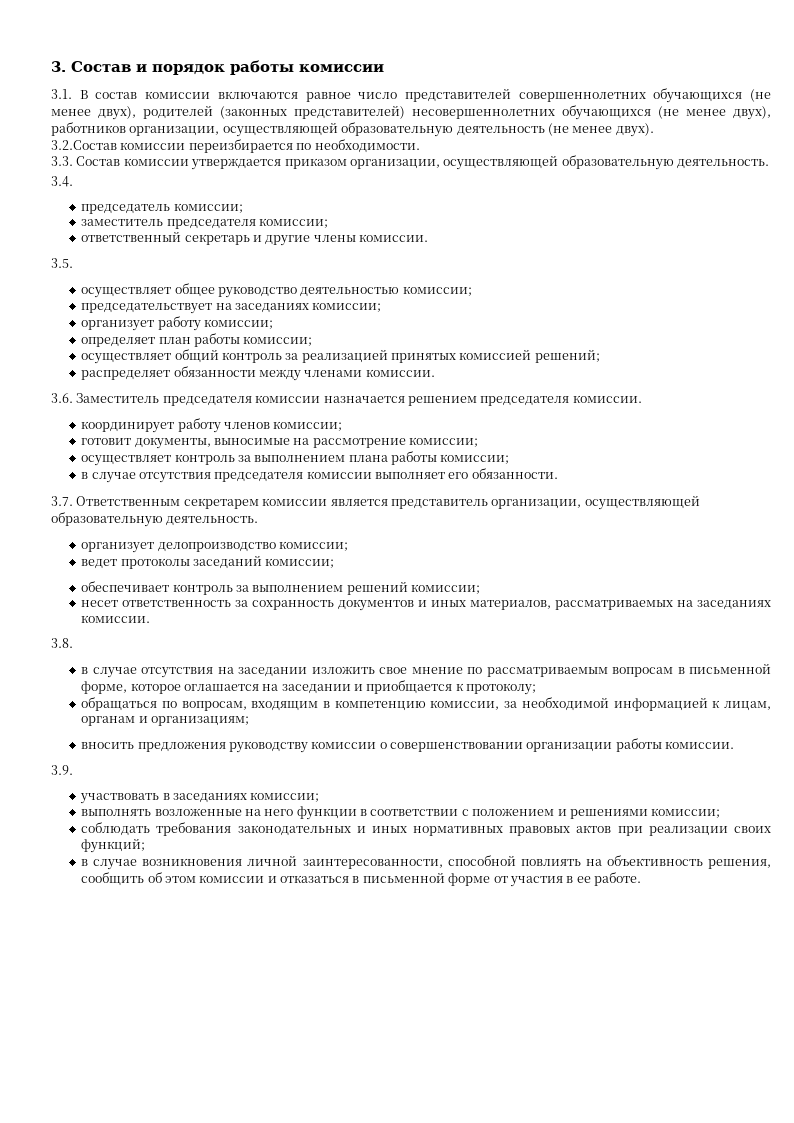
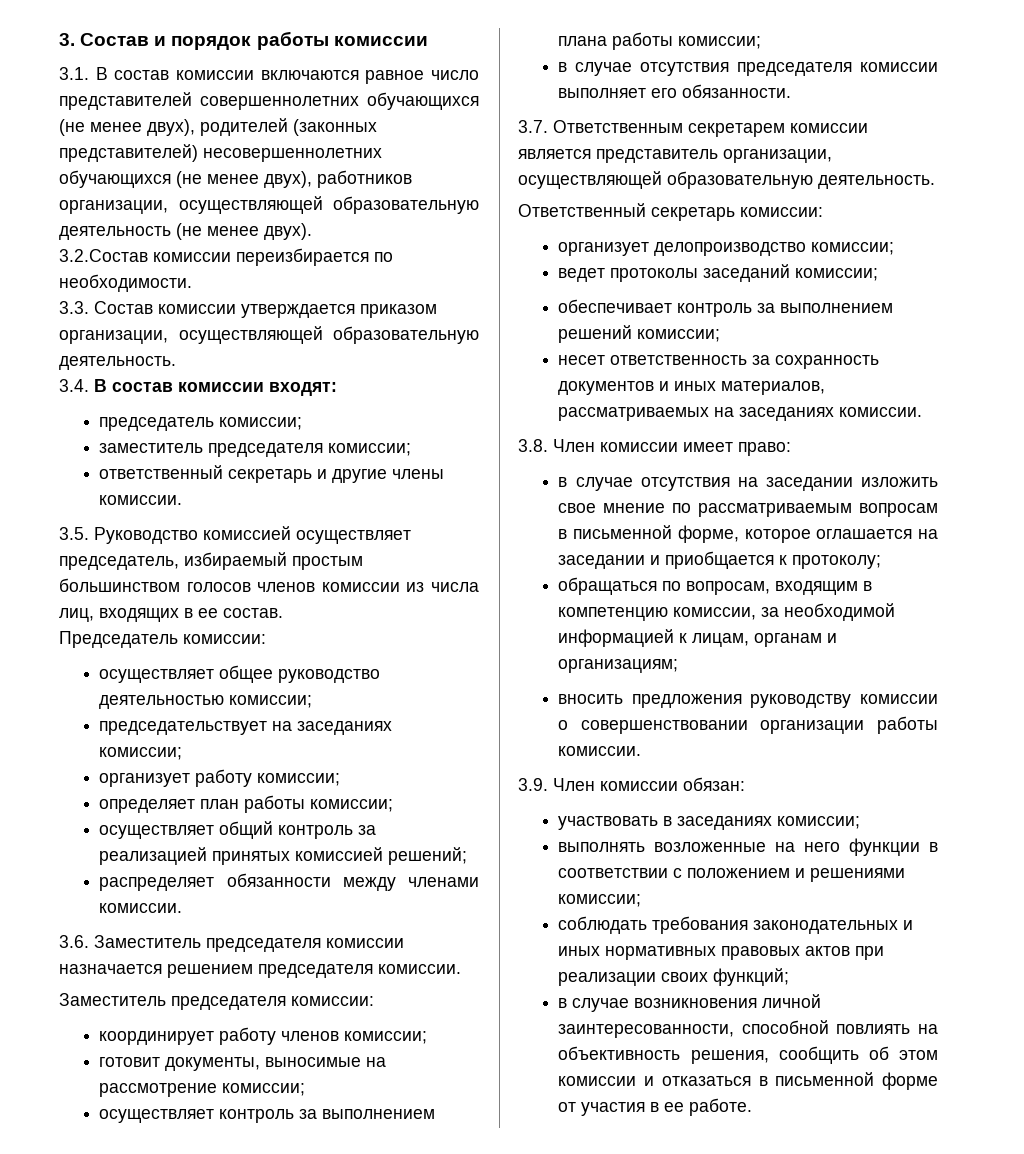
(73, 181) none -> [94,379,337,396] В состав комиссии входят:
(73, 263) none -> [94,526,411,544] [59,552,363,570] [59,578,480,592] [59,608,283,622] [59,631,266,648] Руководство комиссией осуществляет председатель, избираемый простым большинством голосов членов комиссии из числа лиц, входящих в ее состав. // Председатель комиссии:
(642, 399) none -> [59,993,374,1010] // Заместитель председателя комиссии:
(259, 521) none -> [518,203,823,221] // Ответственный секретарь комиссии:
(73, 643) none -> [553,439,791,456] Член комиссии имеет право:
(73, 770) none -> [553,777,745,791] Член комиссии обязан:

